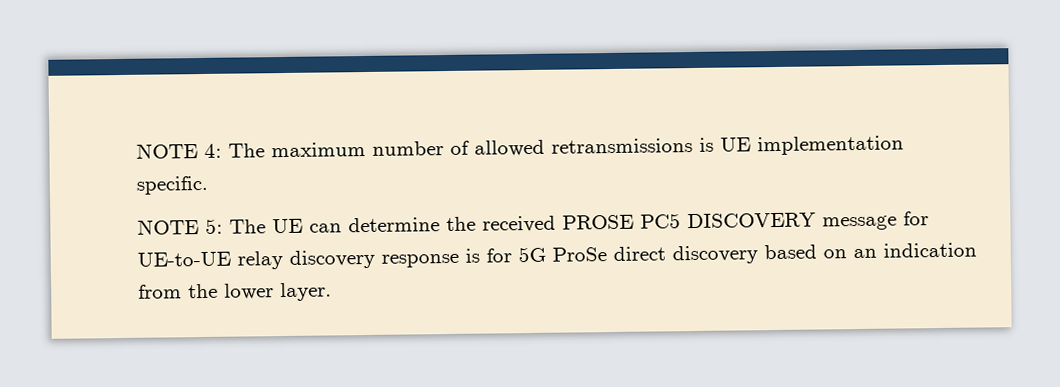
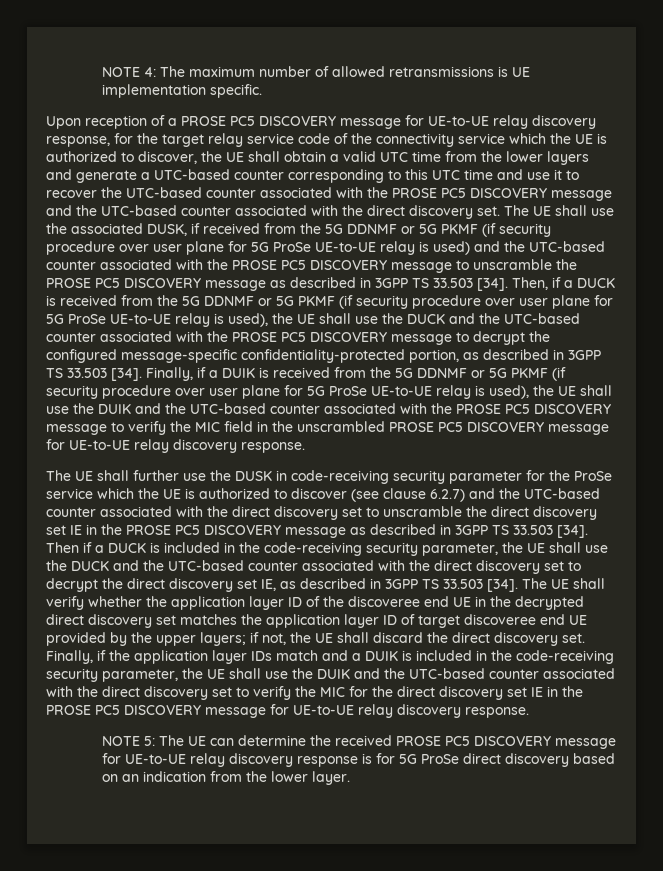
(208, 185) none -> [46,115,596,129] [46,133,607,147] [46,151,589,165] [46,169,579,183] [46,187,612,201] [46,205,614,219] [46,223,551,237] [46,241,605,255] [46,259,577,273] [46,277,615,291] [46,295,613,309] [46,313,580,327] [46,331,550,345] [46,349,601,363] [46,367,566,381] [46,385,612,399] [46,403,611,414] [46,421,609,435] [46,439,305,453] [46,470,612,484] [46,488,600,502] [46,506,597,520] [46,524,588,538] [46,542,608,556] [46,560,581,574] [46,578,605,592] [46,596,584,610] [46,614,587,628] [46,632,585,646] [46,650,614,664] [46,668,615,682] [46,686,583,700] [46,704,529,718] // Upon reception of a PROSE PC5 DISCOVERY message for UE-to-UE relay discovery response, for the target relay service code of the connectivity service which the UE is authorized to discover, the UE shall obtain a valid UTC time from the lower layers and generate a UTC-based counter corresponding to this UTC time and use it to recover the UTC-based counter associated with the PROSE PC5 DISCOVERY message and the UTC-based counter associated with the direct discovery set. The UE shall use the associated DUSK, if received from the 5G DDNMF or 5G PKMF (if security procedure over user plane for 5G ProSe UE-to-UE relay is used) and the UTC-based counter associated with the PROSE PC5 DISCOVERY message to unscramble the PROSE PC5 DISCOVERY message as described in 3GPP TS 33.503 [34]. Then, if a DUCK is received from the 5G DDNMF or 5G PKMF (if security procedure over user plane for 5G ProSe UE-to-UE relay is used), the UE shall use the DUCK and the UTC-based counter associated with the PROSE PC5 DISCOVERY message to decrypt the configured message-specific confidentiality-protected portion, as described in 3GPP TS 33.503 [34]. Finally, if a DUIK is received from the 5G DDNMF or 5G PKMF (if security procedure over user plane for 5G ProSe UE-to-UE relay is used), the UE shall use the DUIK and the UTC-based counter associated with the PROSE PC5 DISCOVERY message to verify the MIC field in the unscrambled PROSE PC5 DISCOVERY message for UE-to-UE relay discovery response. // The UE shall further use the DUSK in code-receiving security parameter for the ProSe service which the UE is authorized to discover (see clause 6.2.7) and the UTC-based counter associated with the direct discovery set to unscramble the direct discovery set IE in the PROSE PC5 DISCOVERY message as described in 3GPP TS 33.503 [34]. Then if a DUCK is included in the code-receiving security parameter, the UE shall use the DUCK and the UTC-based counter associated with the direct discovery set to decrypt the direct discovery set IE, as described in 3GPP TS 33.503 [34]. The UE shall verify whether the application layer ID of the discoveree end UE in the decrypted direct discovery set matches the application layer ID of target discoveree end UE provided by the upper layers; if not, the UE shall discard the direct discovery set. Finally, if the application layer IDs match and a DUIK is included in the code-receiving security parameter, the UE shall use the DUIK and the UTC-based counter associated with the direct discovery set to verify the MIC for the direct discovery set IE in the PROSE PC5 DISCOVERY message for UE-to-UE relay discovery response.

